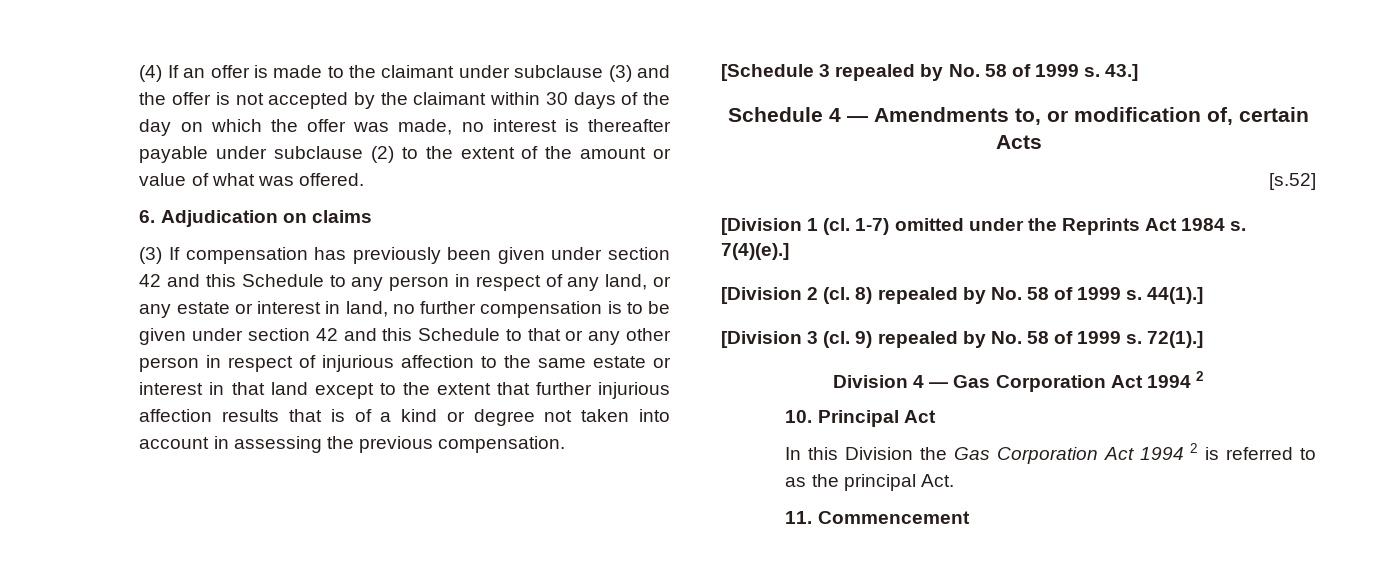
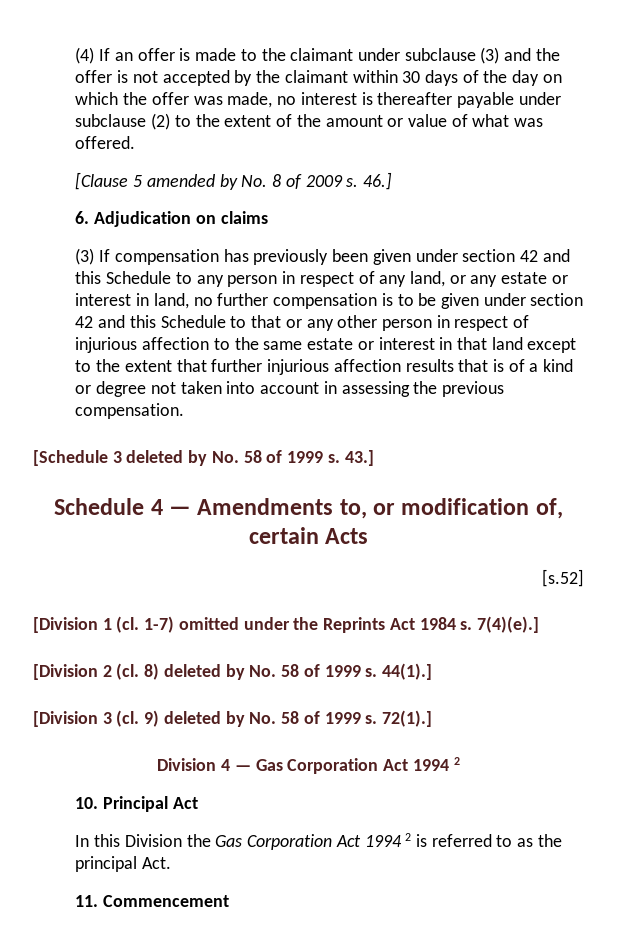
(364, 179) none -> [75,172,393,190] // [Clause 5 amended by No. 8 of 2009 s. 46.]
[835,64,916,81] repealed -> [126,450,184,463] deleted
[877,287,958,304] repealed -> [163,664,221,677] deleted
[877,331,958,348] repealed -> [163,711,221,724] deleted

